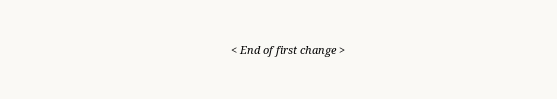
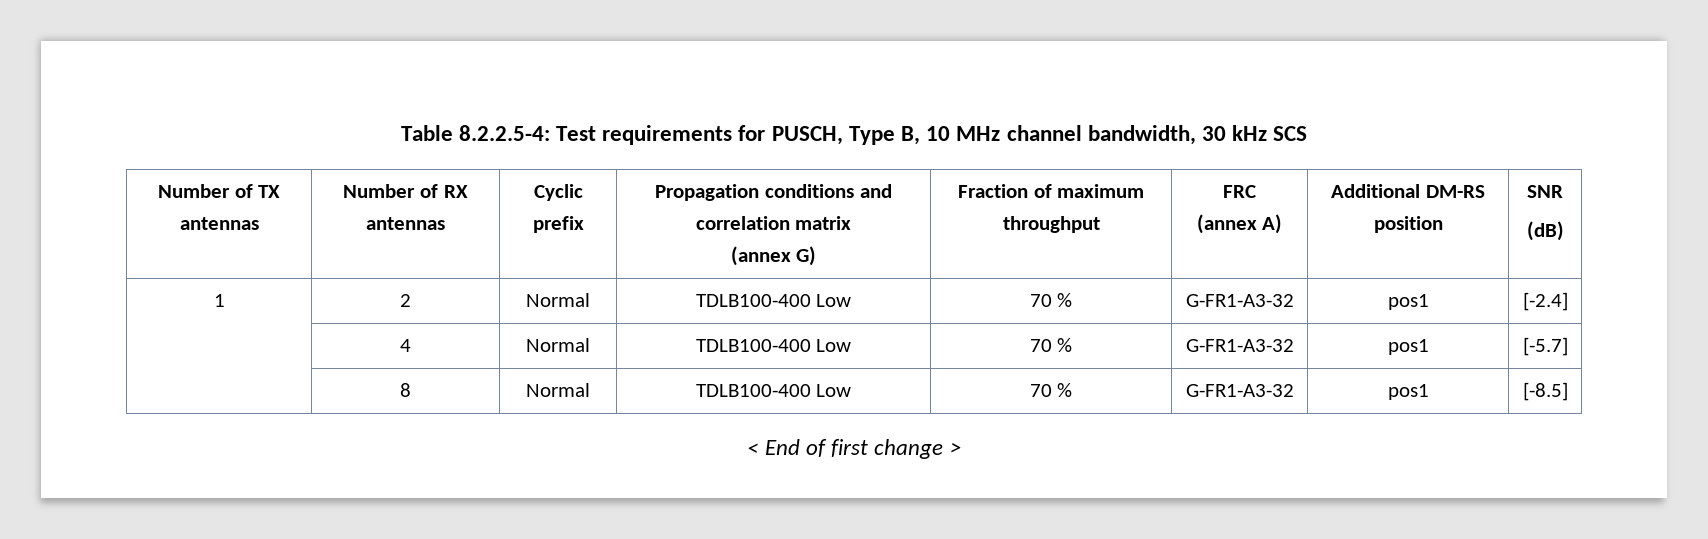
(231, 50) none -> [400,125,1308,145] [157,184,281,198] [179,217,259,230] [343,184,468,198] [366,217,445,230] [533,184,583,201] [532,216,584,233] [655,184,892,201] [695,216,852,230] [730,246,817,266] [957,184,1145,198] [1002,216,1100,233] [1223,185,1256,198] [1196,214,1283,234] [1331,184,1485,198] [1373,216,1443,233] [1527,185,1563,198] [1526,221,1564,241] [213,294,225,307] [400,294,411,307] [526,293,590,307] [695,294,852,307] [1029,293,1073,307] [1185,294,1294,307] [1387,294,1429,310] [1522,292,1568,311] [400,339,411,352] [526,338,590,352] [695,339,852,352] [1029,338,1073,352] [1185,339,1294,352] [1387,339,1429,355] [1522,337,1568,356] [400,383,411,397] [526,383,590,397] [695,384,852,397] [1029,383,1073,397] [1185,384,1294,397] [1387,384,1429,400] [1522,382,1568,401] Table 8.2.2.5-4: Test requirements for PUSCH, Type B, 10 MHz channel bandwidth, 30 kHz SCS // Number of TX antennas | Number of RX antennas | Cyclic prefix | Propagation conditions and correlation matrix // (annex G) | Fraction of maximum throughput | FRC // (annex A) | Additional DM-RS position | SNR // (dB) // 1 | 2 | Normal | TDLB100-400 Low | 70 % | G-FR1-A3-32 | pos1 | [-2.4] // | 4 | Normal | TDLB100-400 Low | 70 % | G-FR1-A3-32 | pos1 | [-5.7] // | 8 | Normal | TDLB100-400 Low | 70 % | G-FR1-A3-32 | pos1 | [-8.5] //

